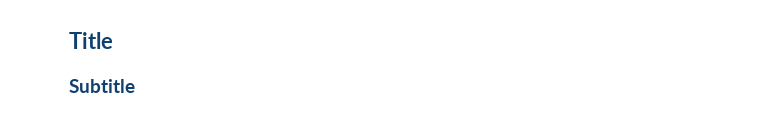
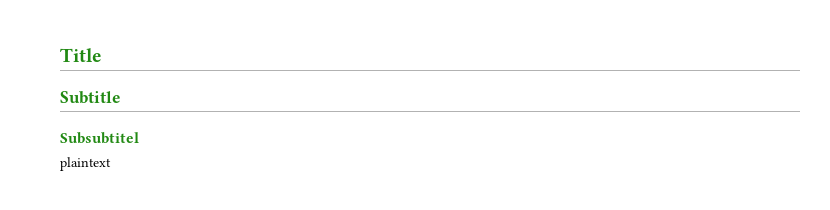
(135, 86) none -> [60,132,139,144] [60,157,111,171] // Subsubtitel // plaintext

